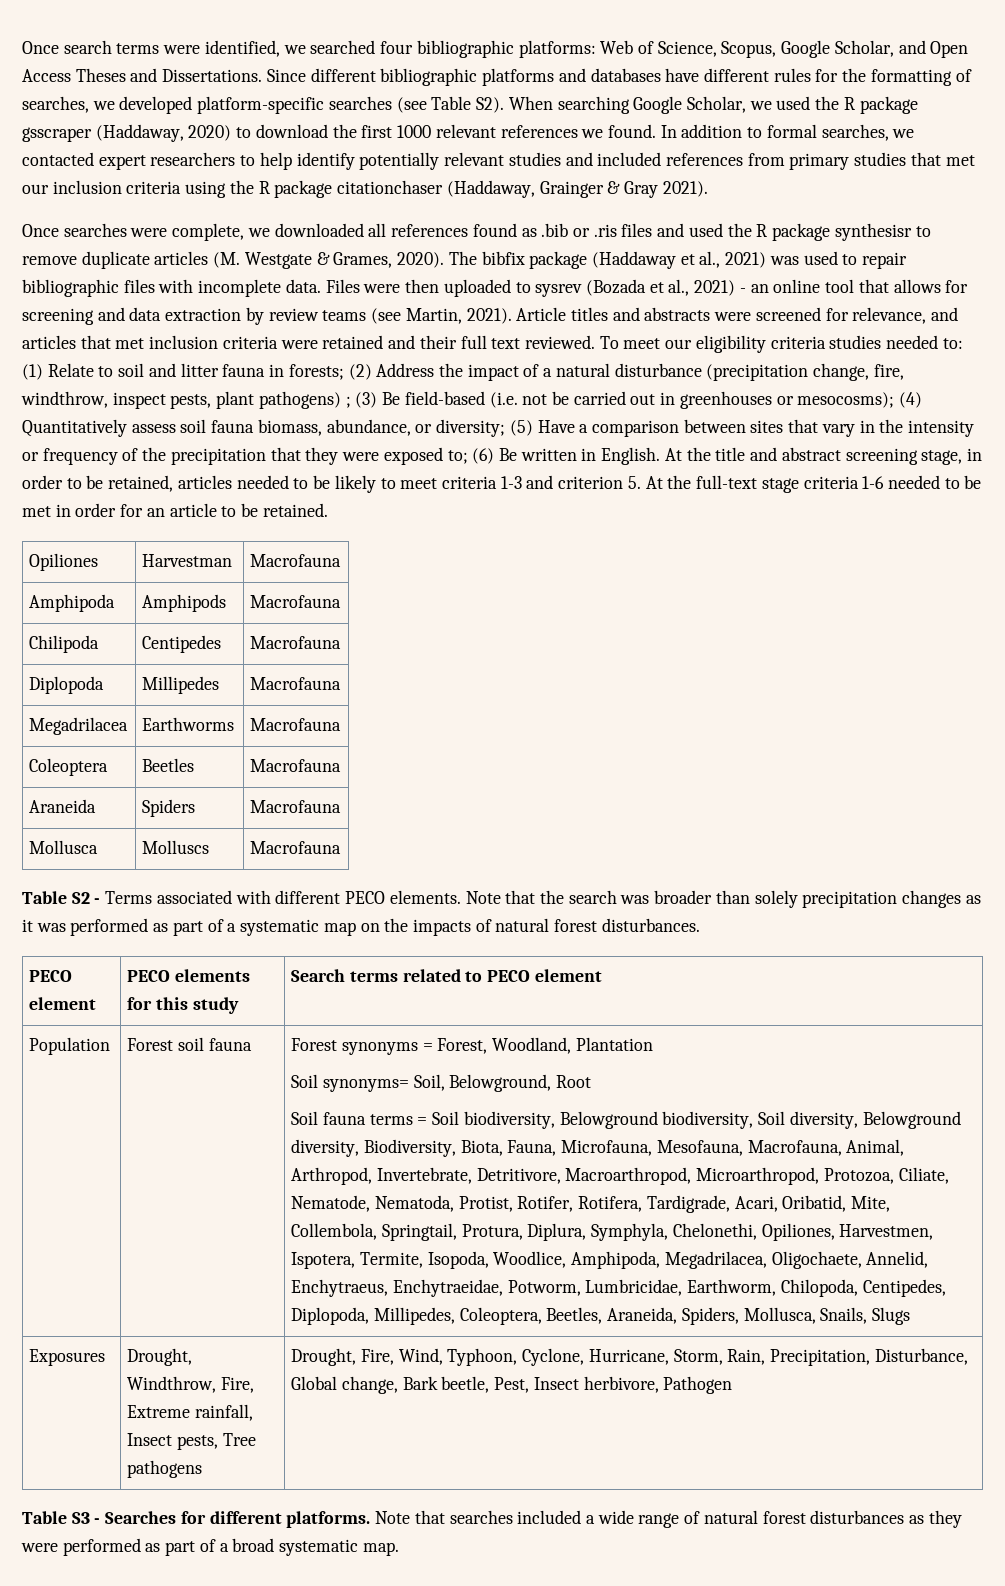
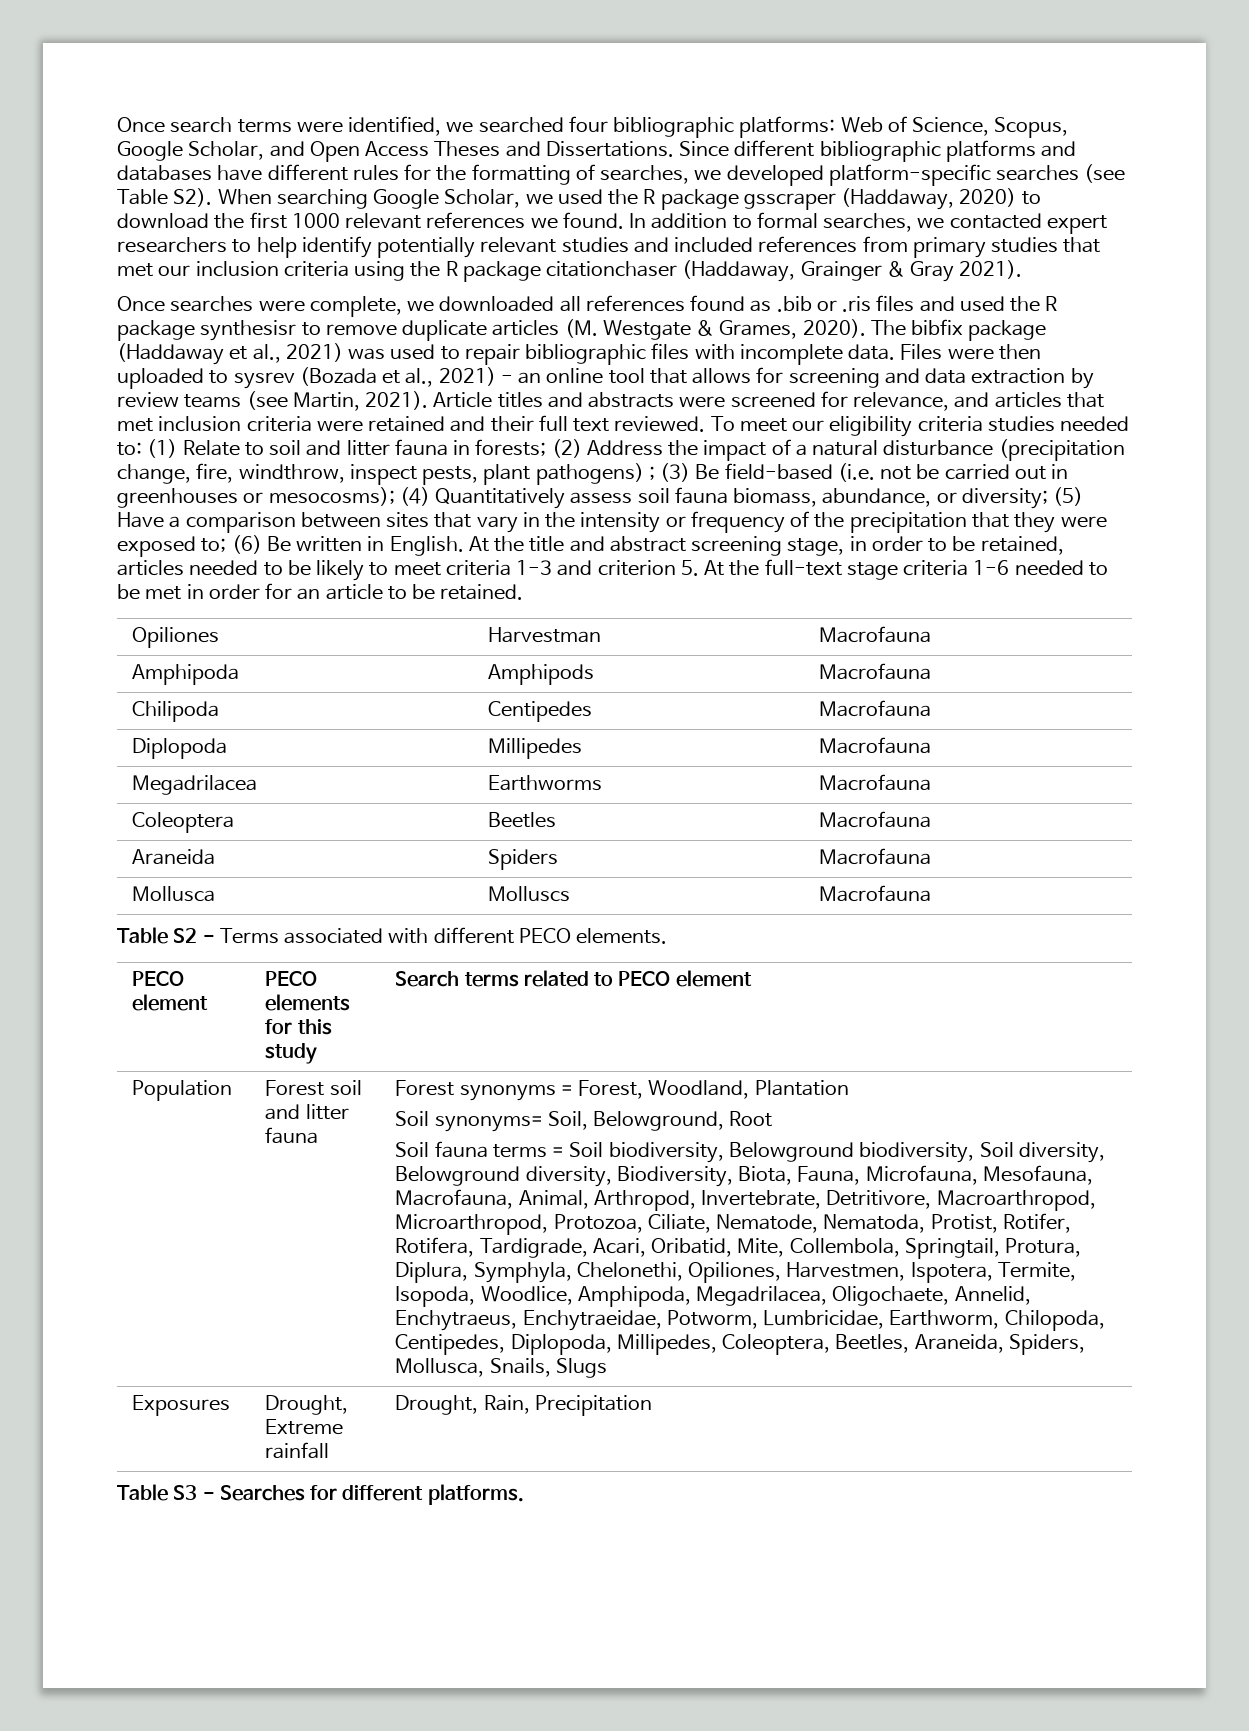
[465,890,981,908] [22,918,700,936] Note that the search was broader than solely precipitation changes as it was performed as part of a systematic map on the impacts of natural forest disturbances. -> (668, 936) none
(205, 1044) none -> [265,1104,349,1120] and litter
[127,1376,255,1393] [127,1404,254,1421] [127,1433,256,1450] [127,1460,203,1478] [291,1348,968,1366] [291,1376,733,1394] Windthrow, Fire, Extreme rainfall, Insect pests, Tree pathogens | Drought, Fire, Wind, Typhoon, Cyclone, Hurricane, Storm, Rain, Precipitation, Disturbance, Global change, Bark beetle, Pest, Insect herbivore, Pathogen -> [265,1419,344,1435] [265,1442,330,1459] [395,1395,652,1416] Extreme rainfall | Drought, Rain, Precipitation
[375,1510,962,1528] [21,1538,399,1556] Note that searches included a wide range of natural forest disturbances as they were performed as part of a broad systematic map. -> (524, 1494) none

